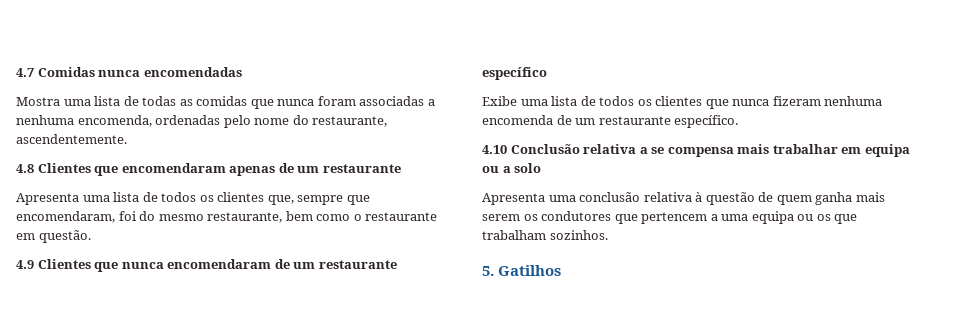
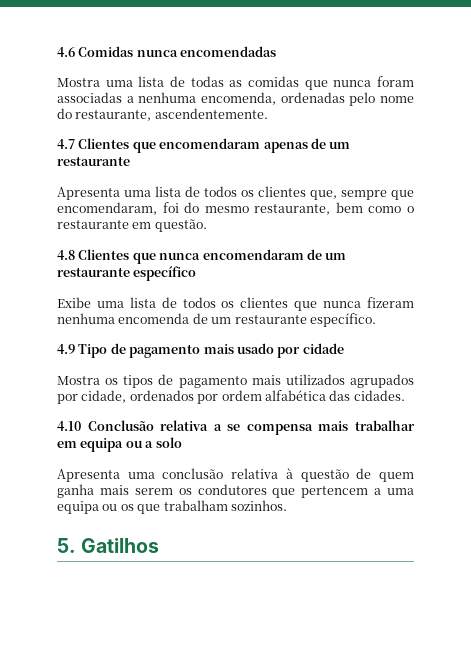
[16,68,34,77] 4.7 -> [57,47,75,57] 4.6
[16,164,34,173] 4.8 -> [57,139,75,149] 4.7
[16,260,34,269] 4.9 -> [57,250,75,260] 4.8
(739, 121) none -> [57,343,344,358] [57,374,414,388] [57,390,405,404] // 4.9 Tipo de pagamento mais usado por cidade // Mostra os tipos de pagamento mais utilizados agrupados por cidade, ordenados por ordem alfabética das cidades.

